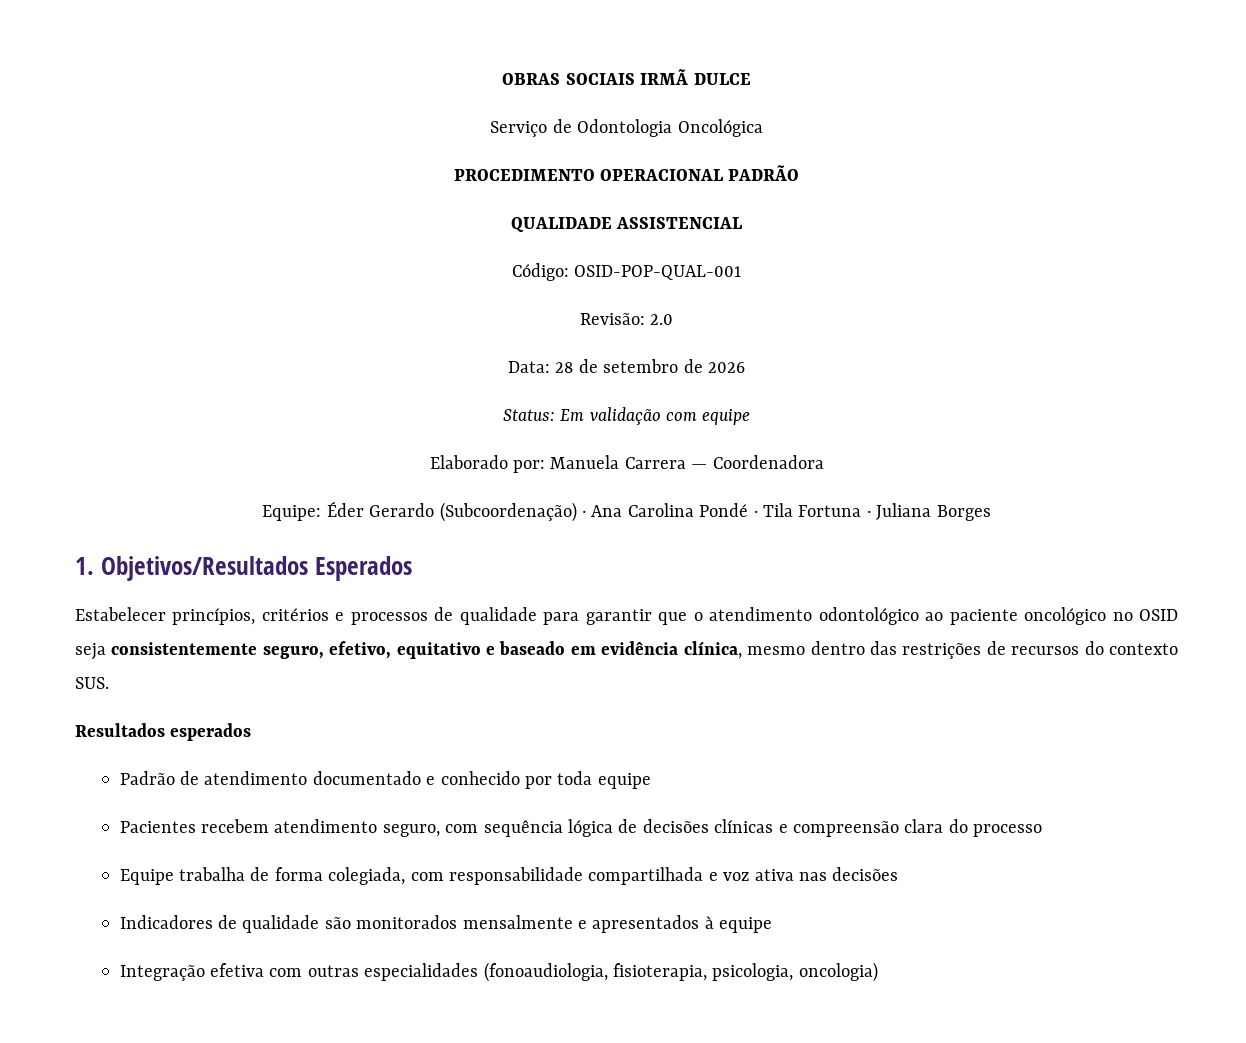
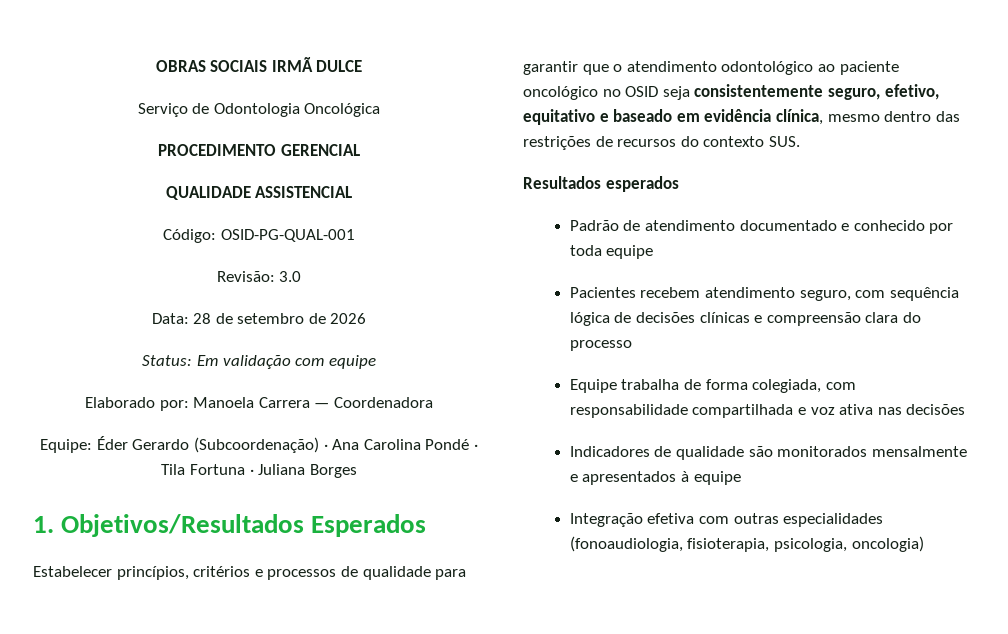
[600,165,800,181] OPERACIONAL PADRÃO -> [280,144,360,156] GERENCIAL
[574,265,742,280] OSID-POP-QUAL-001 -> [220,229,355,242] OSID-PG-QUAL-001
[650,314,674,325] 2.0 -> [279,271,302,282] 3.0
[550,455,620,469] Manuela -> [193,397,255,408] Manoela

